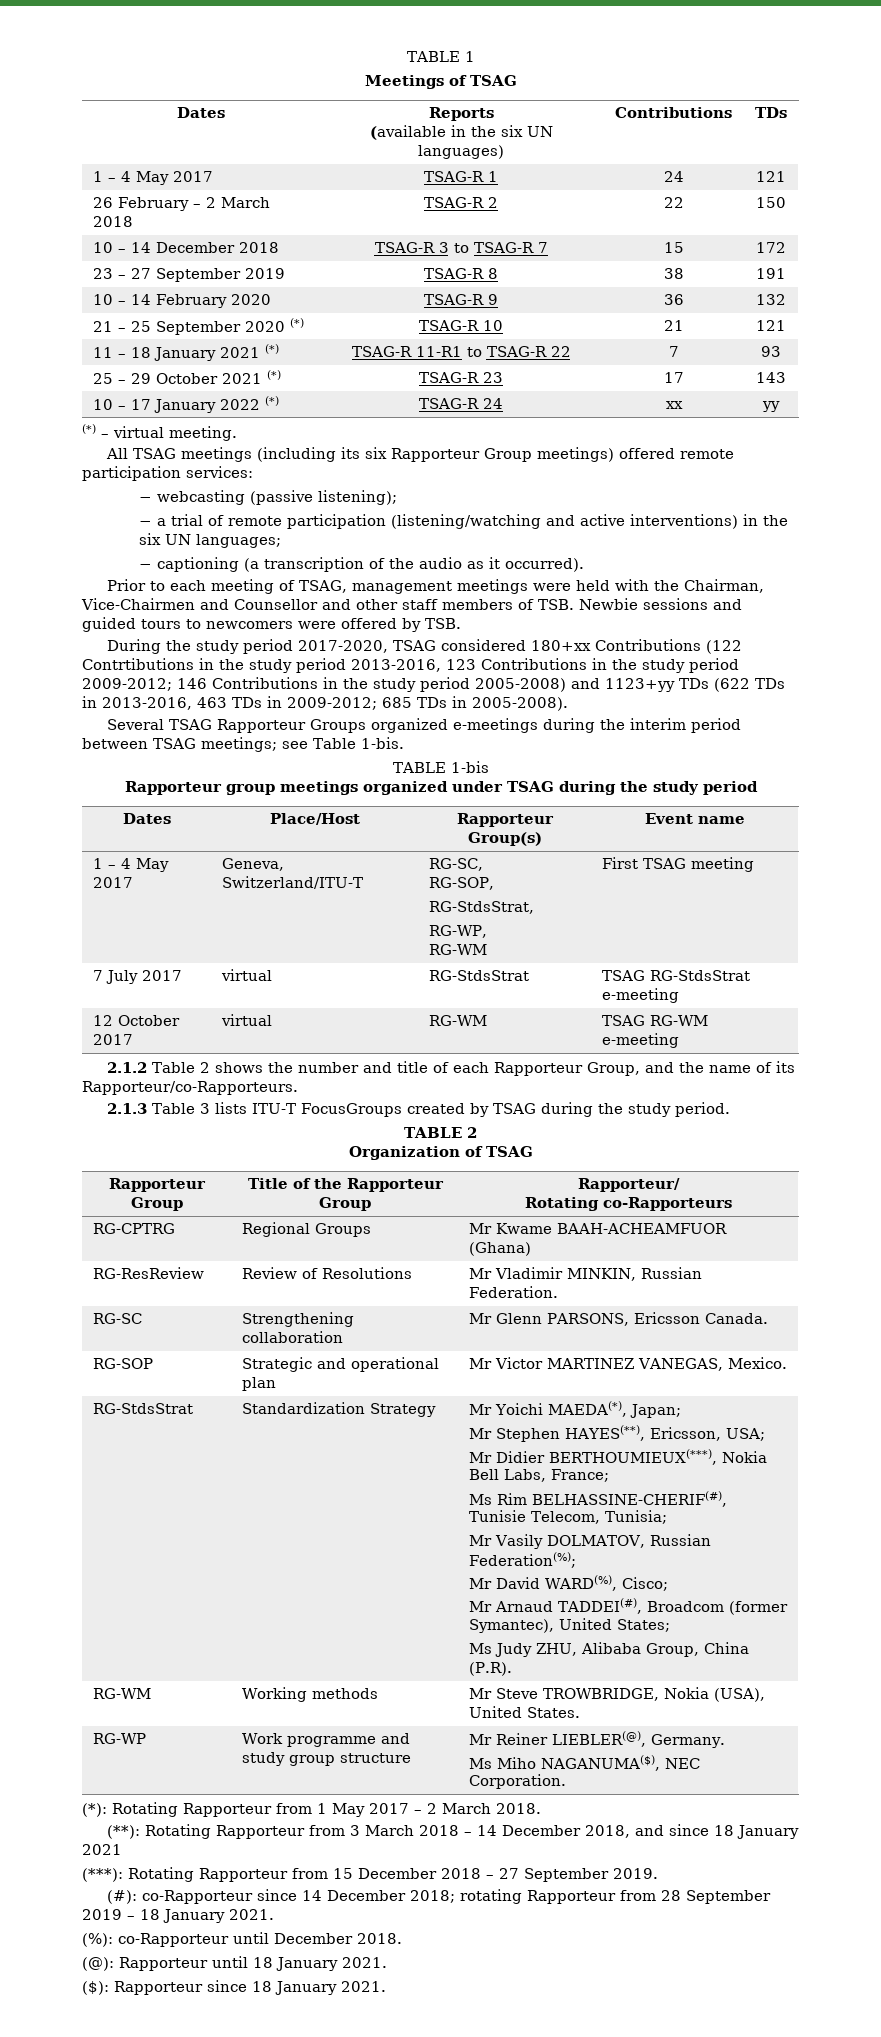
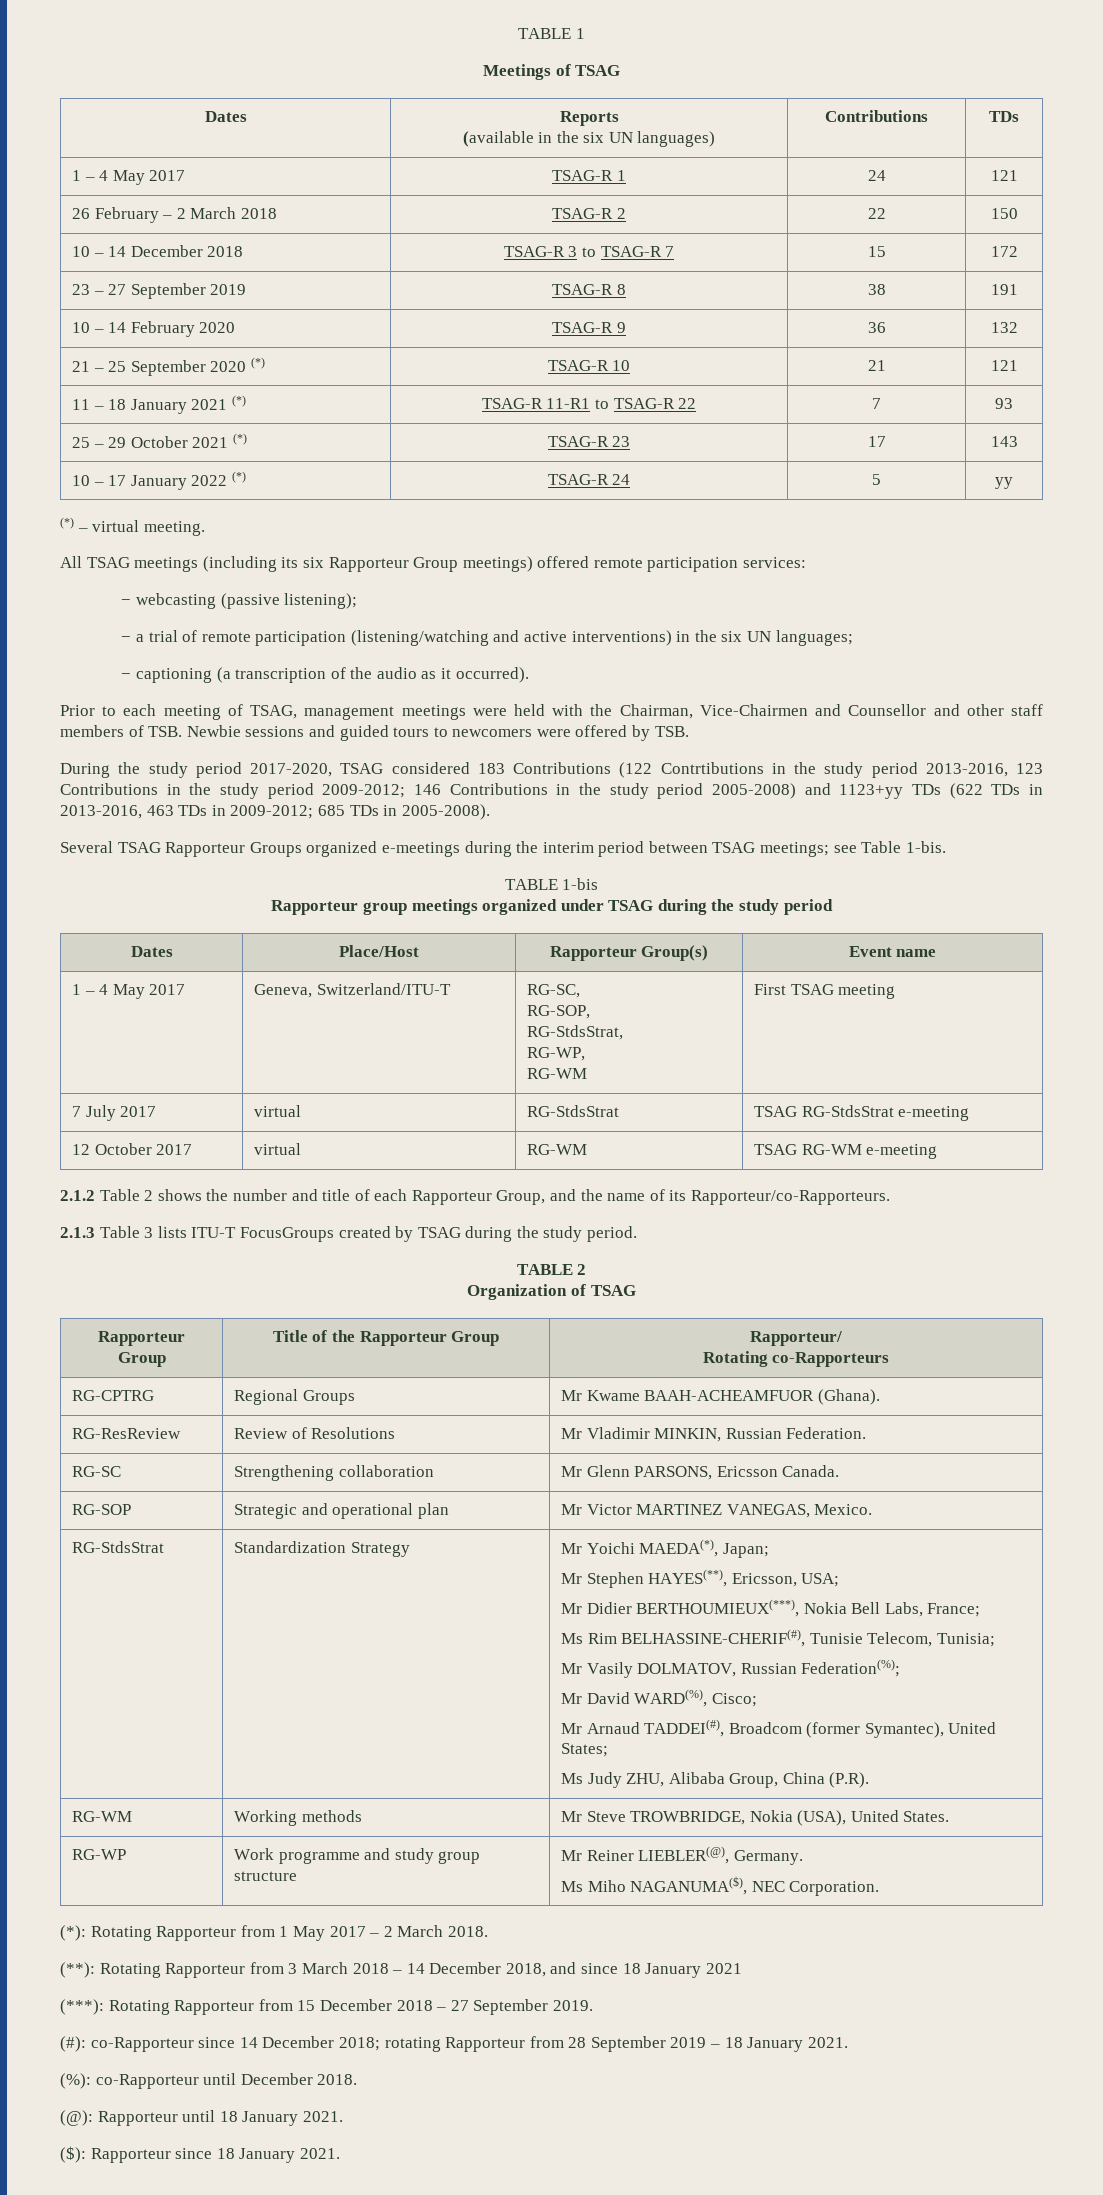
[665,401,683,409] xx -> [872,474,881,485] 5
[530,640,591,651] 180+xx -> [477,763,505,774] 183
[468,1242,531,1256] (Ghana) -> [817,1389,880,1405] (Ghana).

